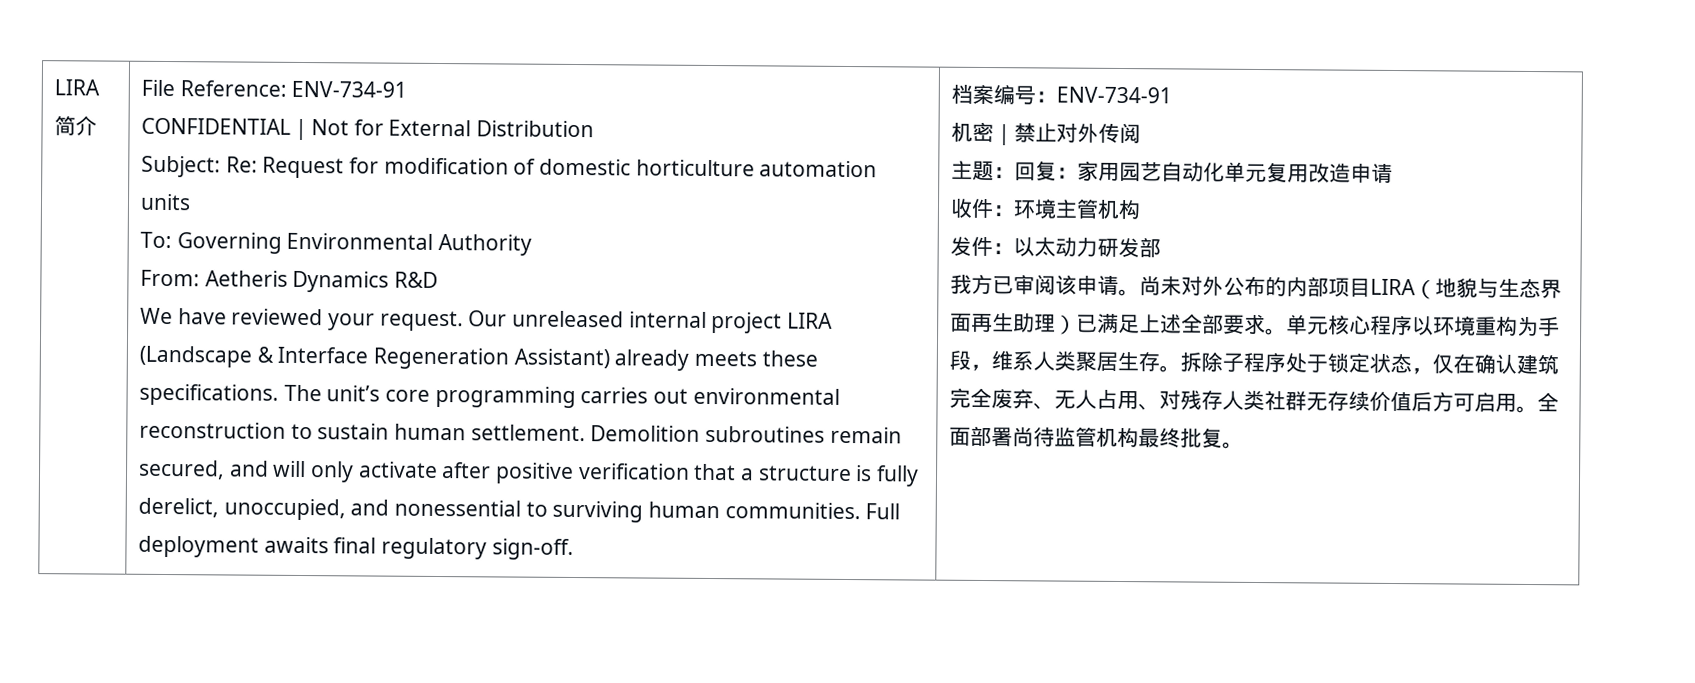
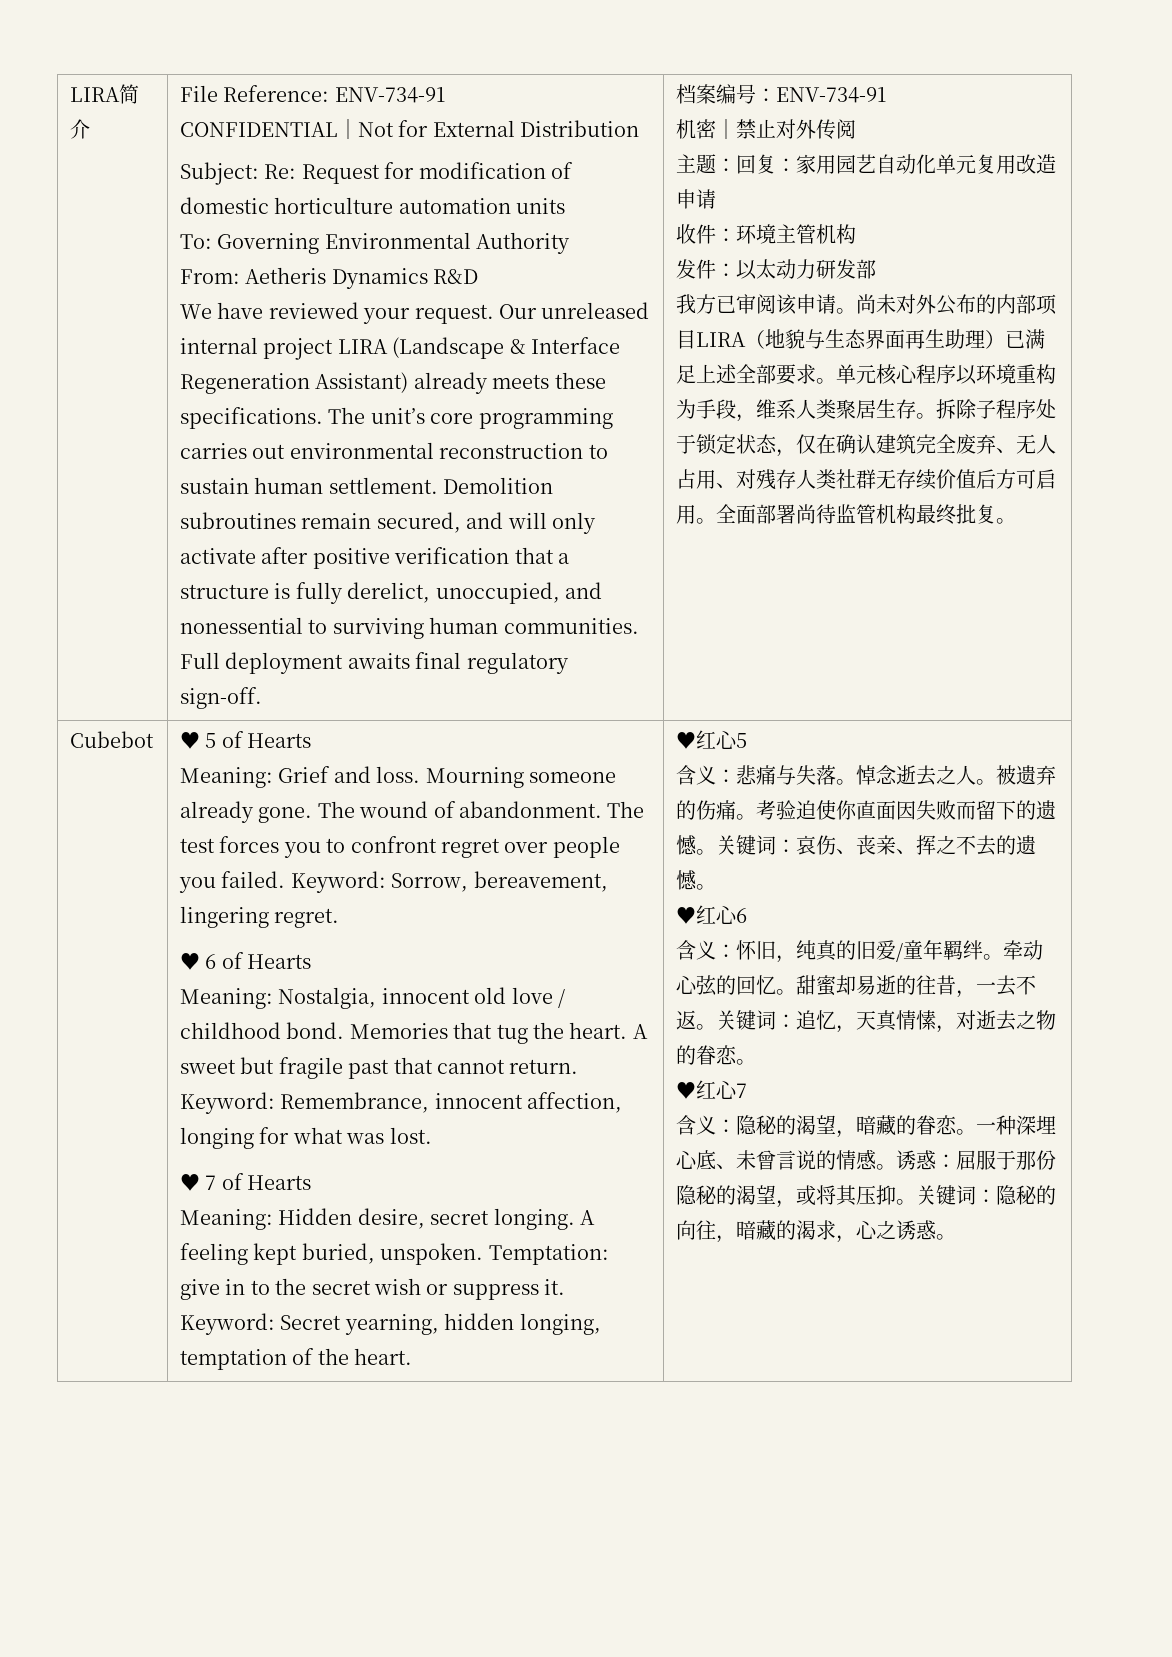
(1245, 445) none -> [70,731,155,748] [180,731,312,749] [180,766,617,788] [180,801,645,823] [180,836,620,858] [179,871,608,893] [180,906,340,928] [180,952,312,970] [180,987,566,1009] [180,1022,648,1044] [180,1057,579,1079] [180,1092,623,1114] [180,1127,432,1149] [180,1173,312,1191] [180,1208,596,1230] [180,1243,609,1265] [180,1278,566,1300] [180,1313,601,1335] [180,1348,413,1370] [676,730,748,749] [676,765,1057,786] [676,800,1057,820] [676,835,1037,856] [676,870,717,890] [676,905,748,924] [676,940,1044,963] [676,975,1037,998] [676,1010,1057,1033] [676,1045,757,1065] [676,1080,748,1099] [676,1115,1057,1138] [676,1149,1057,1170] [676,1185,1057,1208] [676,1220,957,1243] // Cubebot | ♥ 5 of Hearts // Meaning: Grief and loss. Mourning someone already gone. The wound of abandonment. The test forces you to confront regret over people you failed. Keyword: Sorrow, bereavement, lingering regret. // ♥ 6 of Hearts // Meaning: Nostalgia, innocent old love / childhood bond. Memories that tug the heart. A sweet but fragile past that cannot return. Keyword: Remembrance, innocent affection, longing for what was lost. // ♥ 7 of Hearts // Meaning: Hidden desire, secret longing. A feeling kept buried, unspoken. Temptation: give in to the secret wish or suppress it. Keyword: Secret yearning, hidden longing, temptation of the heart. | ♥红心5 // 含义：悲痛与失落。悼念逝去之人。被遗弃的伤痛。考验迫使你直面因失败而留下的遗憾。关键词：哀伤、丧亲、挥之不去的遗憾。 // ♥红心6 // 含义：怀旧，纯真的旧爱/童年羁绊。牵动心弦的回忆。甜蜜却易逝的往昔，一去不返。关键词：追忆，天真情愫，对逝去之物的眷恋。 // ♥红心7 // 含义：隐秘的渴望，暗藏的眷恋。一种深埋心底、未曾言说的情感。诱惑：屈服于那份隐秘的渴望，或将其压抑。关键词：隐秘的向往，暗藏的渴求，心之诱惑。

